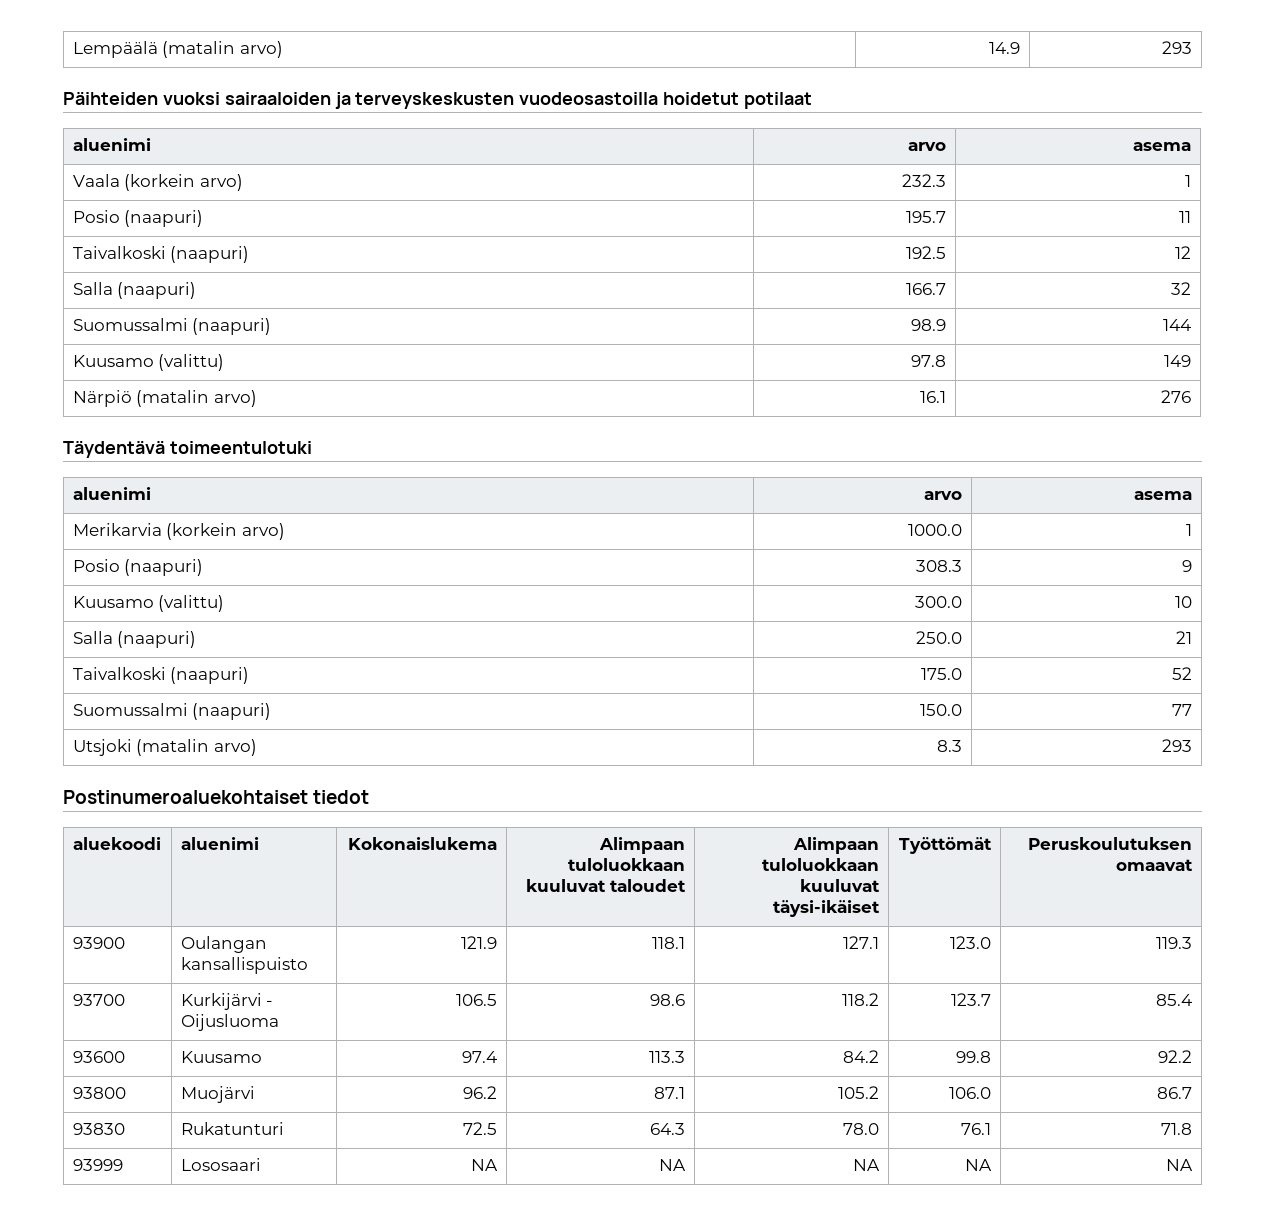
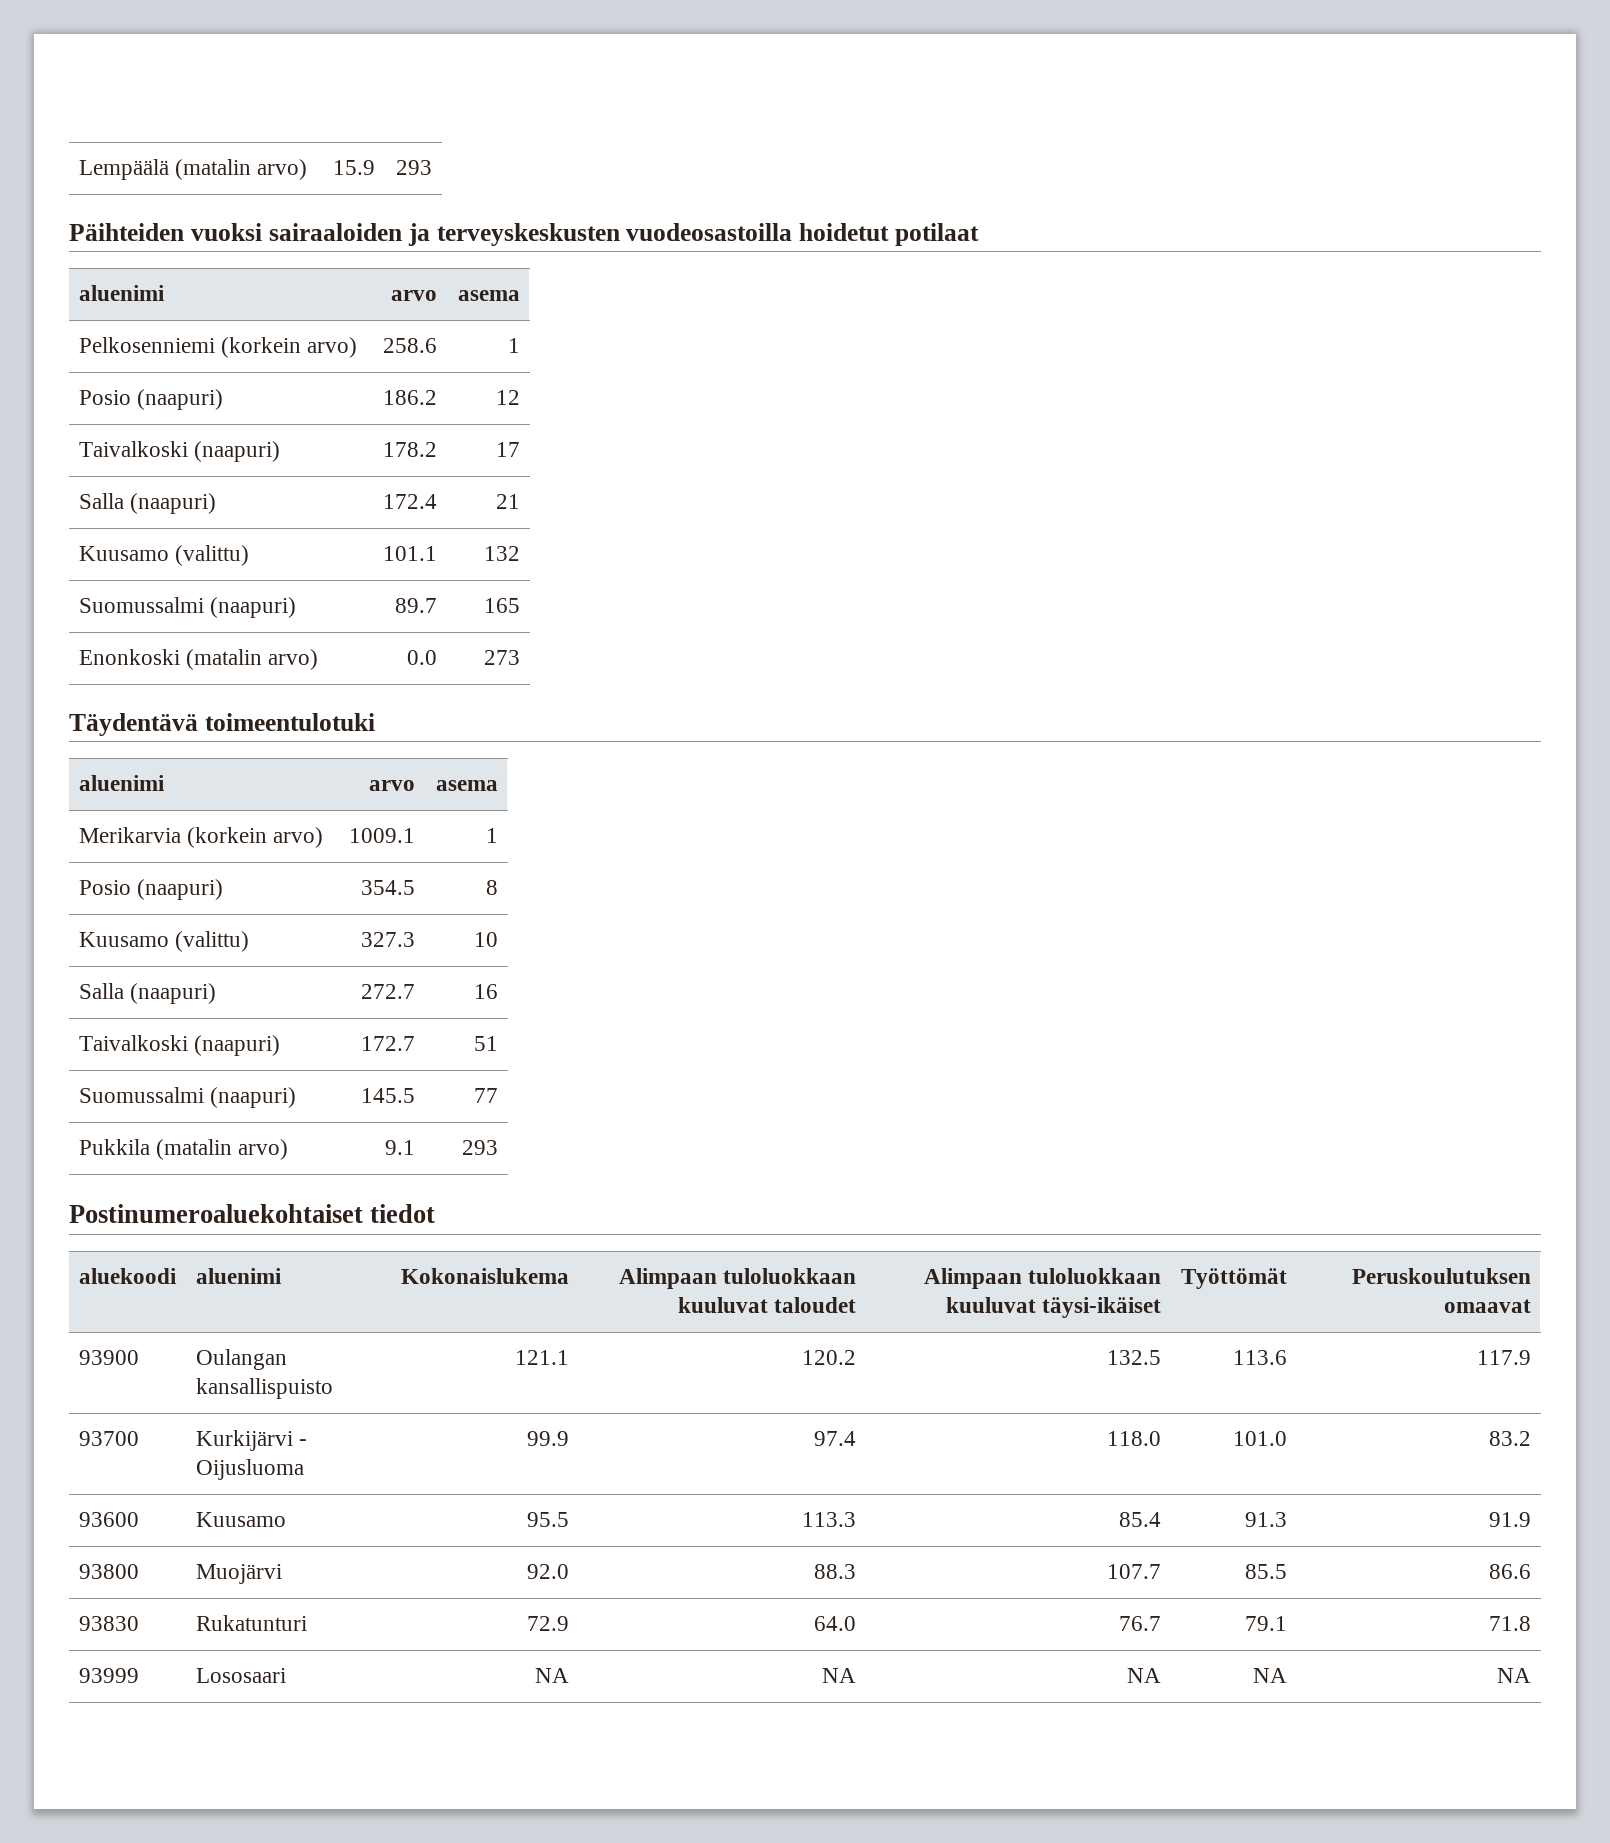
[989,42,1021,54] 14.9 -> [333,160,376,175] 15.9
[72,174,243,191] [902,174,947,187] [1185,175,1192,187] [72,210,204,227] [906,211,947,223] [1179,211,1192,223] [72,246,250,263] [906,246,947,259] [1175,246,1192,259] [72,282,197,299] [906,283,947,295] [1171,282,1192,295] [72,318,272,335] [911,319,947,331] [1163,319,1192,331] [72,354,225,371] [911,355,947,367] [1164,355,1192,367] [72,390,257,407] [920,391,947,403] [1161,390,1192,403] Vaala (korkein arvo) | 232.3 | 1 // Posio (naapuri) | 195.7 | 11 // Taivalkoski (naapuri) | 192.5 | 12 // Salla (naapuri) | 166.7 | 32 // Suomussalmi (naapuri) | 98.9 | 144 // Kuusamo (valittu) | 97.8 | 149 // Närpiö (matalin arvo) | 16.1 | 276 -> [78,337,358,358] [383,338,438,353] [508,338,521,353] [78,389,224,410] [383,390,438,405] [496,390,521,405] [78,441,281,462] [383,442,438,457] [496,442,521,457] [78,493,217,514] [383,494,438,509] [496,494,521,509] [78,545,250,566] [383,546,438,561] [484,546,521,561] [78,597,297,618] [395,598,438,613] [484,598,521,613] [78,649,319,670] [407,650,438,665] [484,650,521,665] Pelkosenniemi (korkein arvo) | 258.6 | 1 // Posio (naapuri) | 186.2 | 12 // Taivalkoski (naapuri) | 178.2 | 17 // Salla (naapuri) | 172.4 | 21 // Kuusamo (valittu) | 101.1 | 132 // Suomussalmi (naapuri) | 89.7 | 165 // Enonkoski (matalin arvo) | 0.0 | 273
[908,524,963,536] [1186,524,1193,536] [72,559,204,576] [916,560,963,572] [1182,560,1193,572] [72,595,225,612] [915,596,963,608] 1000.0 | 1 // Posio (naapuri) | 308.3 | 9 // Kuusamo (valittu) | 300.0 -> [349,828,416,843] [486,828,499,843] [78,879,224,900] [361,880,416,895] [486,880,499,895] [78,931,250,952] [361,932,416,947] 1009.1 | 1 // Posio (naapuri) | 354.5 | 8 // Kuusamo (valittu) | 327.3
[916,631,963,644] [1176,631,1193,644] [72,667,250,684] [921,668,963,680] [1172,667,1193,680] [72,703,272,720] [920,704,963,716] 250.0 | 21 // Taivalkoski (naapuri) | 175.0 | 52 // Suomussalmi (naapuri) | 150.0 -> [361,984,416,999] [474,984,499,999] [78,1035,281,1056] [361,1036,416,1051] [474,1036,499,1051] [78,1087,297,1108] [361,1088,416,1103] 272.7 | 16 // Taivalkoski (naapuri) | 172.7 | 51 // Suomussalmi (naapuri) | 145.5
[72,739,257,756] [937,740,963,752] Utsjoki (matalin arvo) | 8.3 -> [78,1139,289,1160] [385,1140,416,1155] Pukkila (matalin arvo) | 9.1
[461,936,498,949] [652,937,686,949] [843,936,880,949] [950,936,992,949] [1156,937,1193,949] 121.9 | 118.1 | 127.1 | 123.0 | 119.3 -> [515,1350,570,1365] [802,1350,857,1365] [1107,1350,1162,1365] [1233,1350,1288,1365] [1477,1350,1532,1365] 121.1 | 120.2 | 132.5 | 113.6 | 117.9
[456,994,498,1006] [650,994,686,1006] [842,993,880,1006] [951,993,992,1006] [1156,994,1193,1006] 106.5 | 98.6 | 118.2 | 123.7 | 85.4 -> [527,1431,570,1446] [814,1431,857,1446] [1107,1431,1162,1446] [1233,1431,1288,1446] [1489,1431,1532,1446] 99.9 | 97.4 | 118.0 | 101.0 | 83.2
[462,1051,498,1063] 97.4 -> [527,1512,570,1527] 95.5
[843,1050,880,1063] [956,1051,992,1063] [1158,1050,1193,1063] 84.2 | 99.8 | 92.2 -> [1119,1512,1162,1527] [1245,1512,1288,1527] [1489,1512,1532,1527] 85.4 | 91.3 | 91.9
[463,1086,498,1099] [654,1087,686,1099] [838,1086,880,1099] [949,1087,992,1099] [1157,1087,1193,1099] [72,1123,125,1135] [180,1122,284,1135] [463,1122,498,1135] [650,1123,686,1135] [843,1123,880,1135] [961,1123,992,1135] 96.2 | 87.1 | 105.2 | 106.0 | 86.7 // 93830 | Rukatunturi | 72.5 | 64.3 | 78.0 | 76.1 -> [527,1564,570,1579] [814,1564,857,1579] [1107,1564,1162,1579] [1245,1564,1288,1579] [1489,1564,1532,1579] [78,1616,139,1631] [195,1615,307,1631] [527,1616,570,1631] [814,1616,857,1631] [1119,1616,1162,1631] [1245,1616,1288,1631] 92.0 | 88.3 | 107.7 | 85.5 | 86.6 // 93830 | Rukatunturi | 72.9 | 64.0 | 76.7 | 79.1

